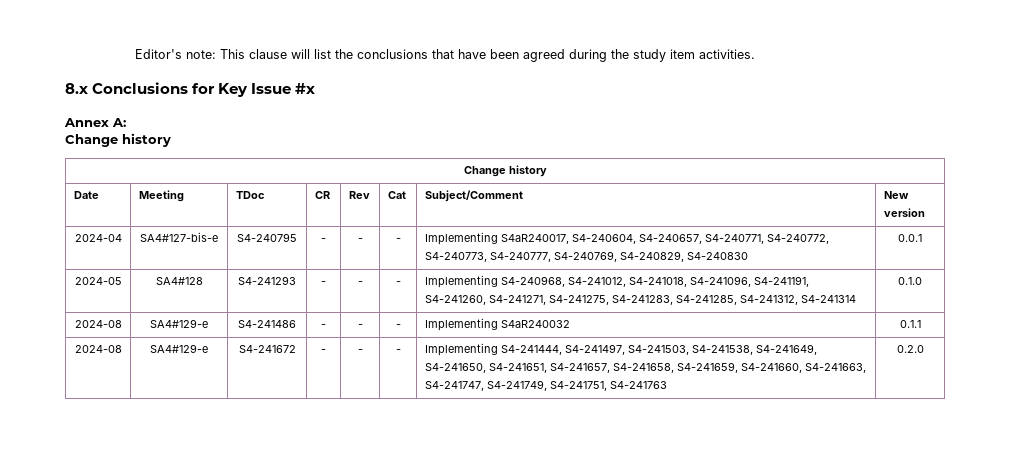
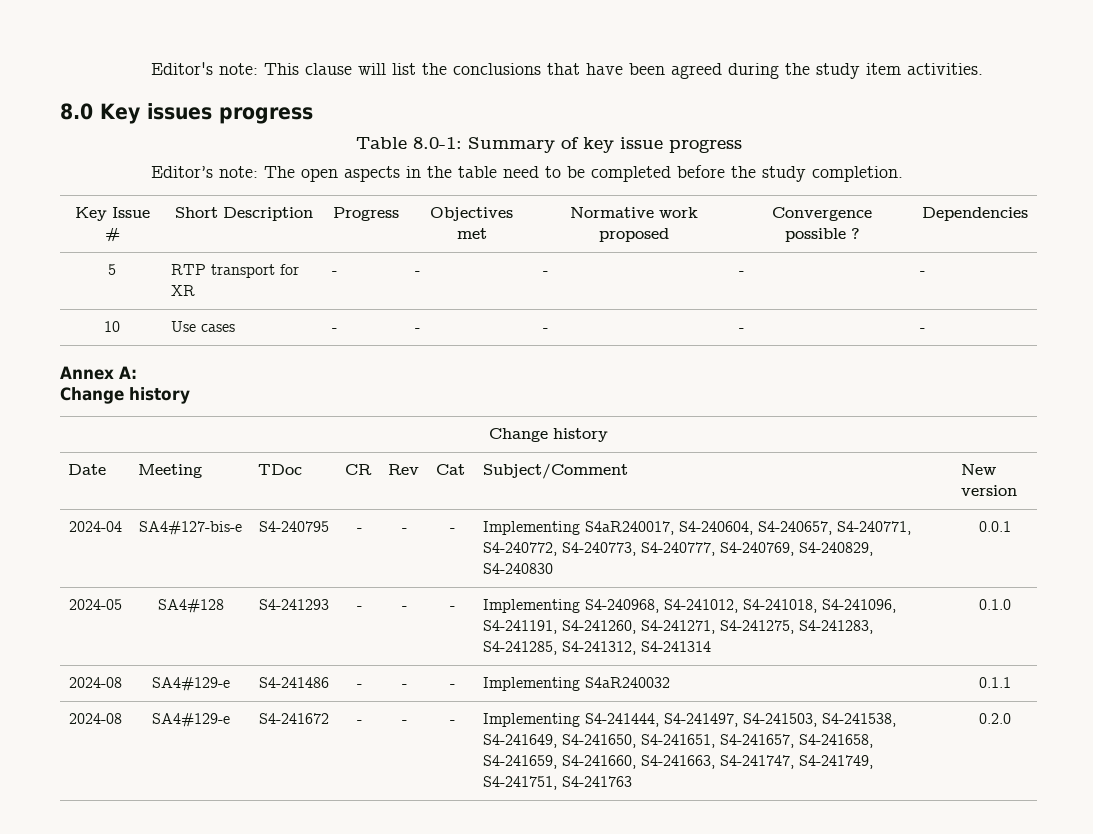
[65,82,316,97] 8.x Conclusions for Key Issue #x -> [60,103,313,124] [355,137,742,153] [150,165,903,182] [74,207,150,221] [104,227,120,242] [175,207,313,221] [333,207,399,221] [430,207,513,221] [456,228,487,239] [569,207,698,218] [598,228,669,242] [772,207,872,221] [784,228,860,242] [921,207,1028,221] [108,264,116,275] [171,264,300,278] [171,285,196,296] [332,271,338,275] [415,271,421,275] [543,271,549,275] [739,271,745,275] [920,271,926,275] [104,321,120,332] [171,321,236,332] [332,328,338,332] [415,328,421,332] [543,328,549,332] [739,328,745,332] [920,328,926,332] 8.0 Key issues progress // Table 8.0-1: Summary of key issue progress // Editor’s note: The open aspects in the table need to be completed before the study completion. // Key Issue # | Short Description | Progress | Objectives met | Normative work proposed | Convergence possible ? | Dependencies // 5 | RTP transport for XR | - | - | - | - | - // 10 | Use cases | - | - | - | - | -

